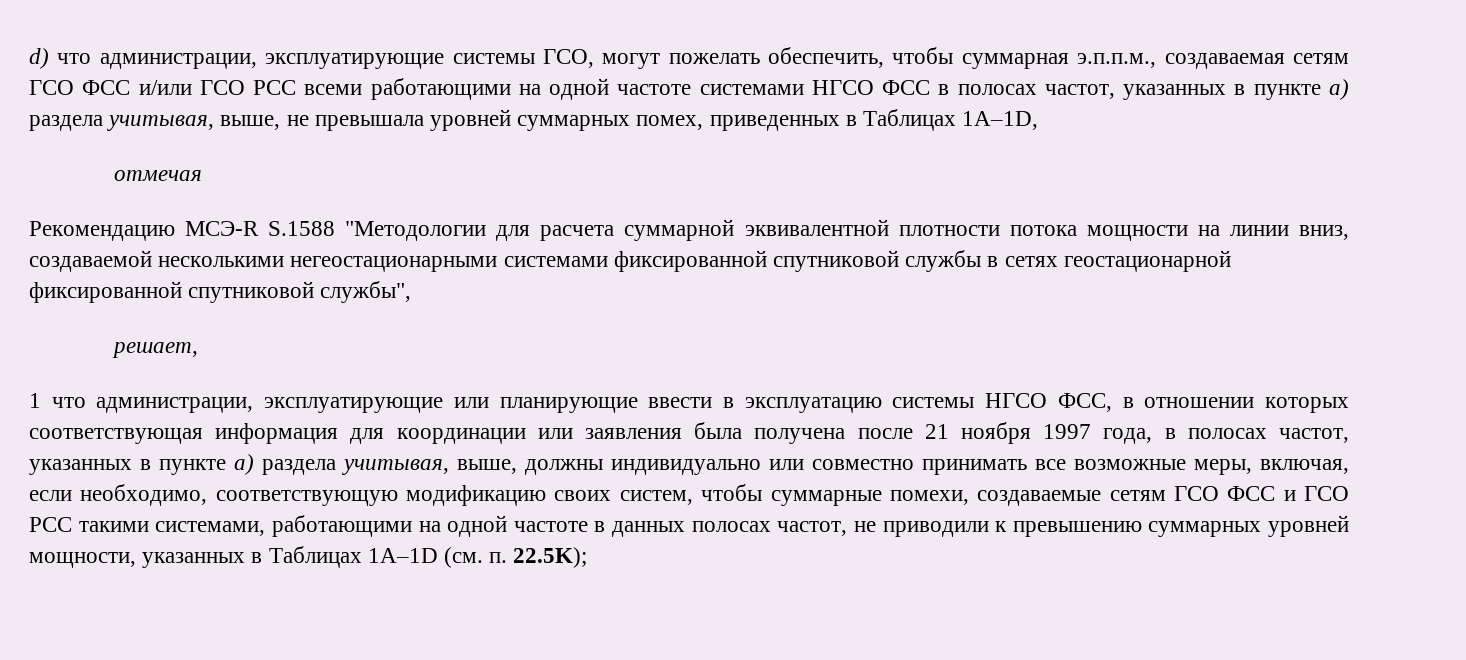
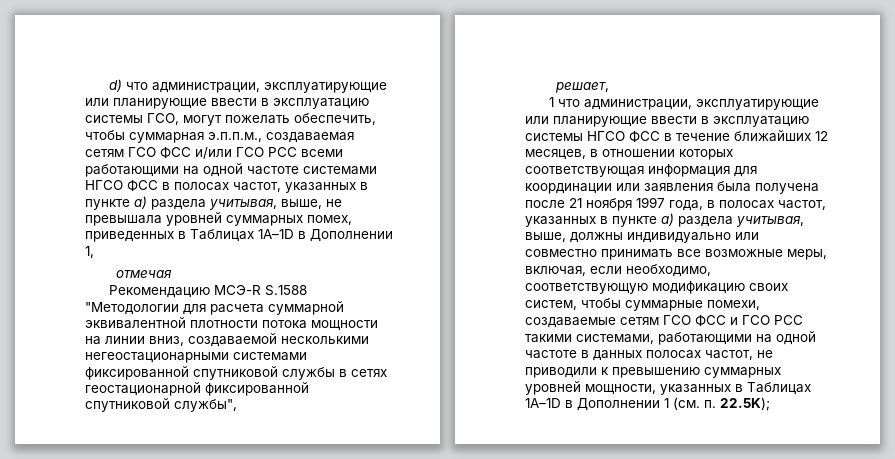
(445, 61) none -> [85,98,369,109] или планирующие ввести в эксплуатацию
[962,111,1039,130] 1А–1D, -> [258,229,393,242] [85,246,94,258] 1А–1D в Дополнении 1,
[1057,393,1112,412] ФСС, -> [629,130,828,142] [525,149,586,160] ФСС в течение ближайших 12 месяцев,
(438, 555) none -> [565,398,669,411] в Дополнении 1

